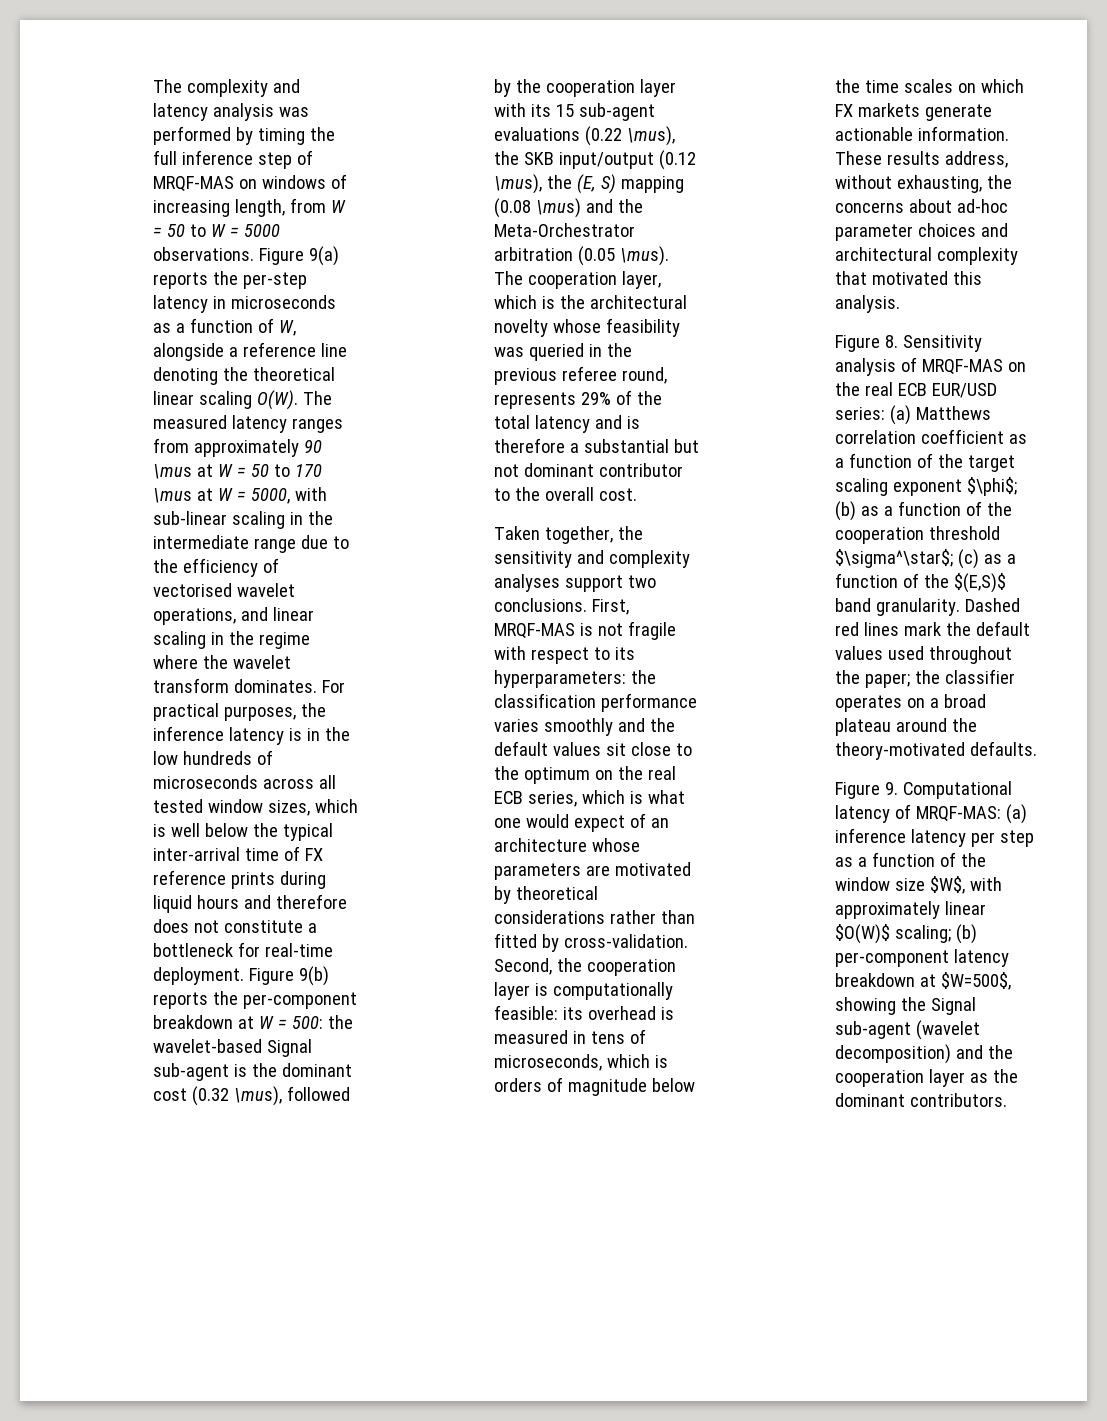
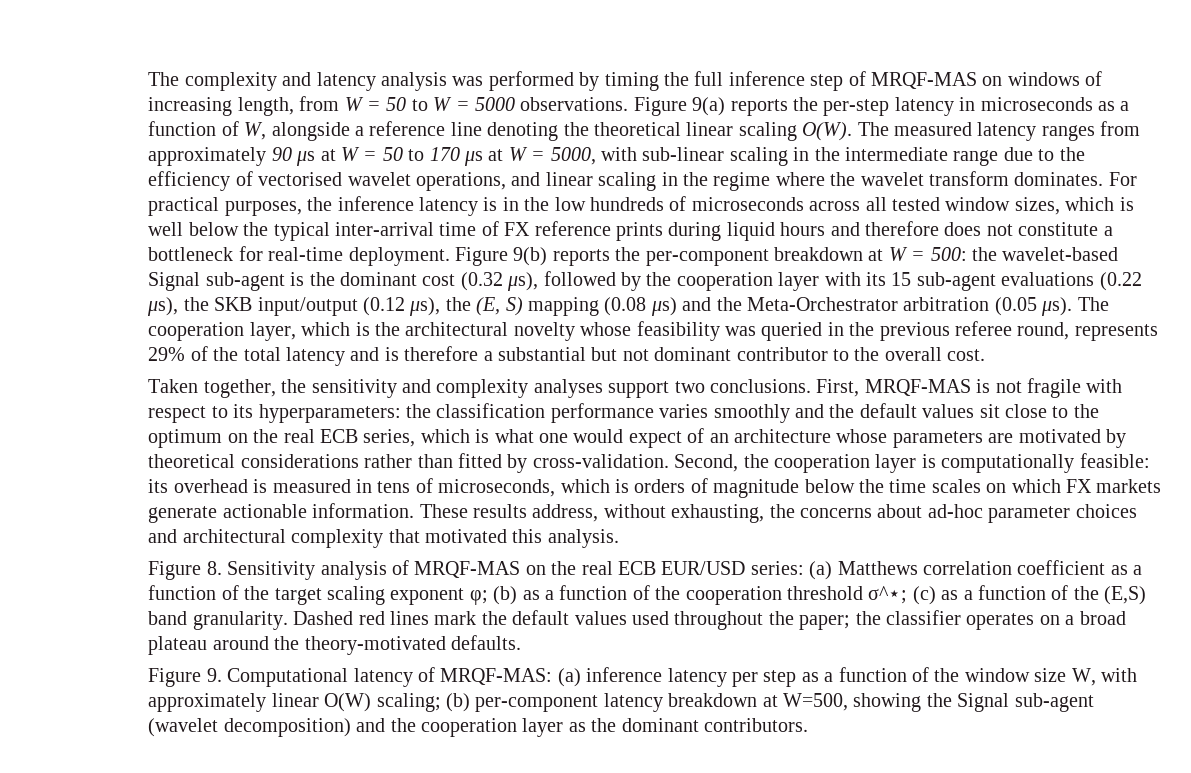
[152,464,192,479] \mus -> [296,151,316,166] μs
[152,488,192,503] \mus -> [464,151,484,166] μs
[233,1086,282,1106] \mus), -> [507,272,539,291] μs),
[626,126,675,146] \mus), -> [147,297,179,316] μs),
[493,174,542,194] \mus), -> [409,297,441,316] μs),
[535,198,581,218] \mus) -> [650,297,677,316] μs)
[619,246,669,266] \mus). -> [1041,297,1073,316] μs).
[966,477,1017,496] $\phi$; -> [469,590,488,605] φ;
[834,549,953,568] $\sigma^\star$; -> [868,586,908,604] σ^⋆;
[953,573,1006,593] $(E,S)$ -> [1104,586,1147,605] (E,S)
[929,876,965,894] $W$, -> [1071,668,1096,686] W,
[834,924,890,944] $O(W)$ -> [324,693,372,712] O(W)
[940,972,1011,990] $W=500$, -> [783,693,849,711] W=500,

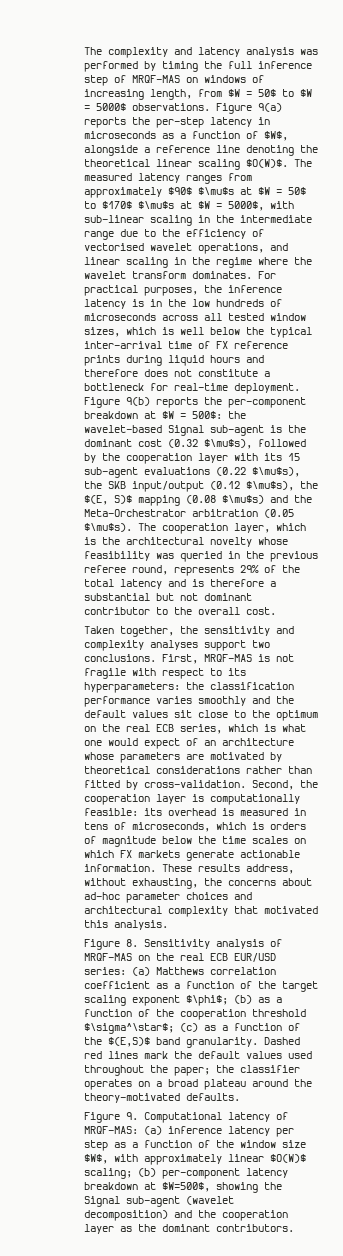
[344,97,516,111] W = 50 to W = 5000 -> [228,89,313,97] [84,103,127,111] $W = 50$ to $W = 5000$
[244,122,267,140] W, -> [264,131,289,141] $W$,
[802,122,853,141] O(W). -> [246,159,289,168] $O(W)$.
[271,147,596,166] 90 μs at W = 50 to 170 μs at W = 5000, -> [168,187,307,195] [84,201,265,211] $90$ $\mu$s at $W = 50$ to $170$ $\mu$s at $W = 5000$,
[888,247,967,261] W = 500: -> [162,411,223,419] $W = 500$:
[507,272,539,291] μs), -> [204,439,253,449] $\mu$s),
[147,297,179,316] μs), -> [252,467,301,477] $\mu$s),
[409,297,523,316] μs), the (E, S) -> [246,481,319,491] [84,495,133,505] $\mu$s), the $(E, S)$
[650,297,677,316] μs) -> [222,495,265,504] $\mu$s)
[1041,297,1073,316] μs). -> [84,523,133,532] $\mu$s).
[469,590,488,605] φ; -> [186,995,229,1006] $\phi$;
[868,586,908,604] σ^⋆; -> [84,1023,175,1034] $\sigma^\star$;
[1104,586,1147,605] (E,S) -> [108,1037,151,1047] $(E,S)$
[1071,668,1096,686] W, -> [84,1154,109,1164] $W$,
[324,693,372,712] O(W) -> [270,1154,307,1163] $O(W)$
[783,693,849,711] W=500, -> [162,1182,211,1192] $W=500$,

